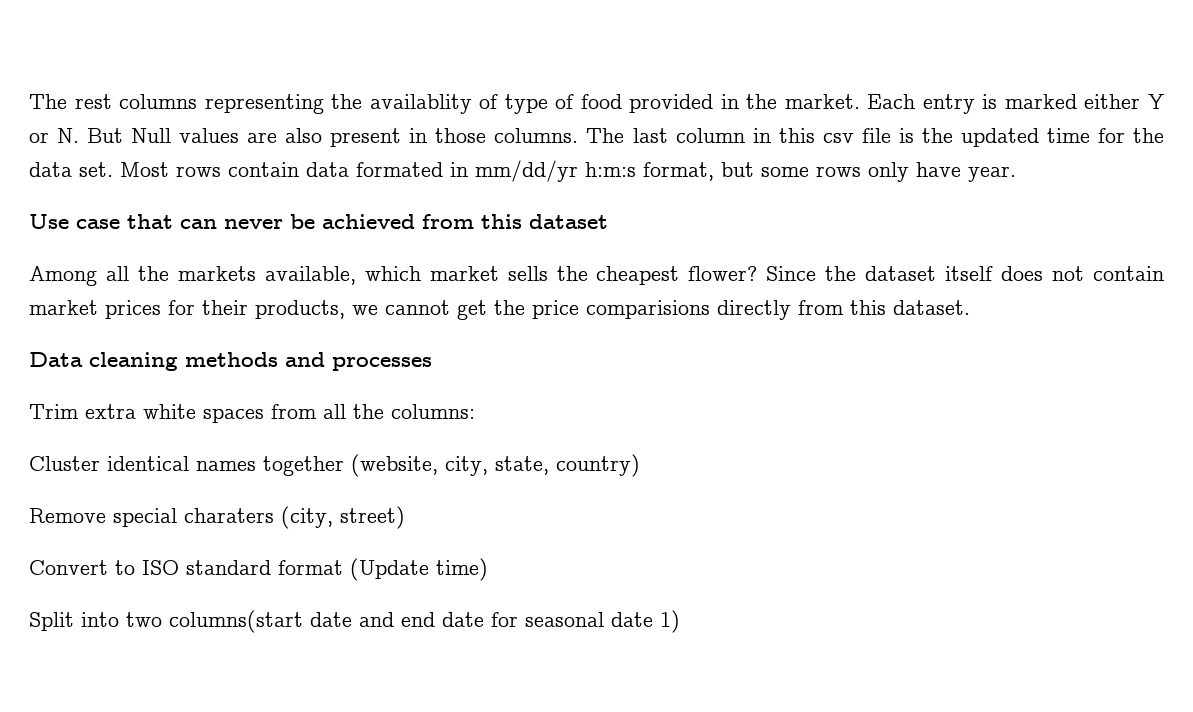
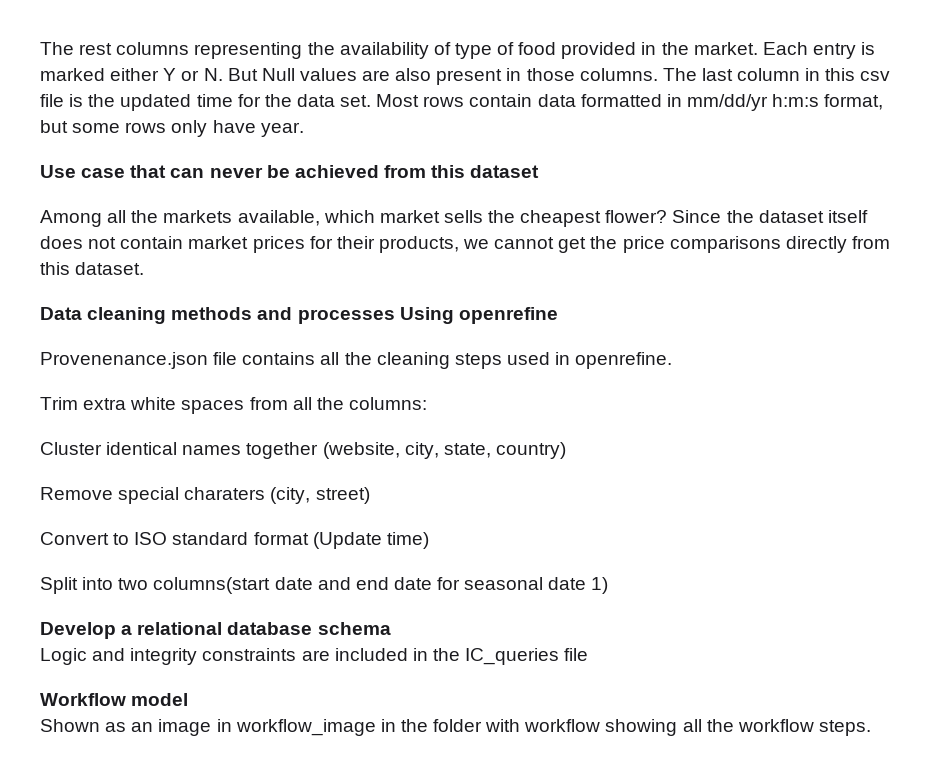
[369,94,472,114] availablity -> [339,42,429,59] availability
[356,162,443,177] formated -> [580,94,662,107] formatted
[586,300,710,319] comparisions -> [669,236,781,253] comparisons
(432, 364) none -> [399,307,558,324] [40,352,673,369] Using openrefine // Provenenance.json file contains all the cleaning steps used in openrefine.
(680, 621) none -> [40,622,391,639] [40,648,589,665] [40,693,189,706] [40,719,871,736] // Develop a relational database schema // Logic and integrity constraints are included in the IC_queries file // Workflow model // Shown as an image in workflow_image in the folder with workflow showing all the workflow steps.

